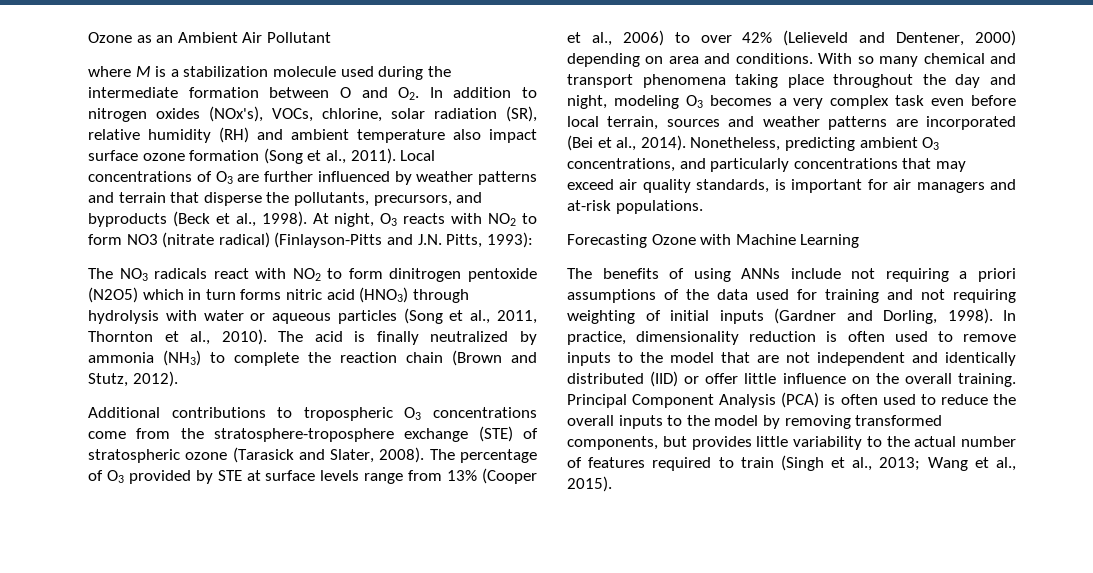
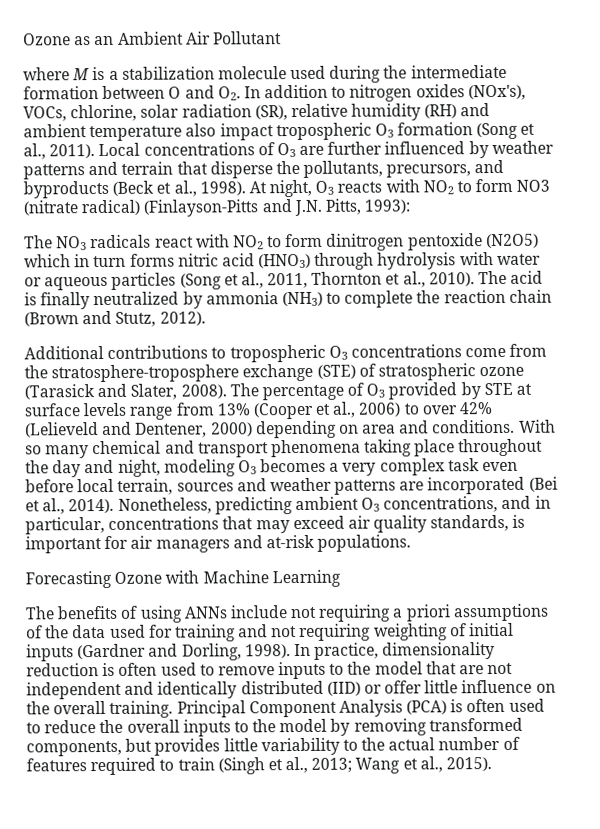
[88,150,185,161] surface ozone -> [275,122,394,141] tropospheric O3
[710,158,790,172] particularly -> [534,495,551,509] [25,516,105,535] in particular,

